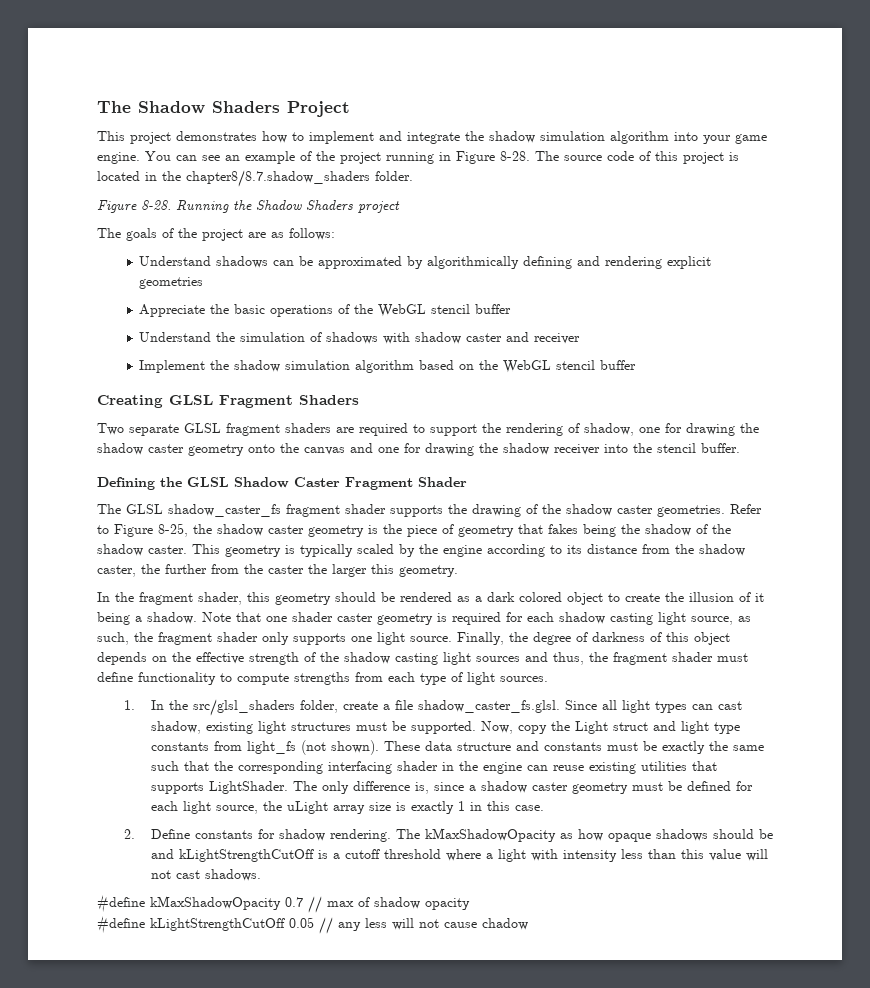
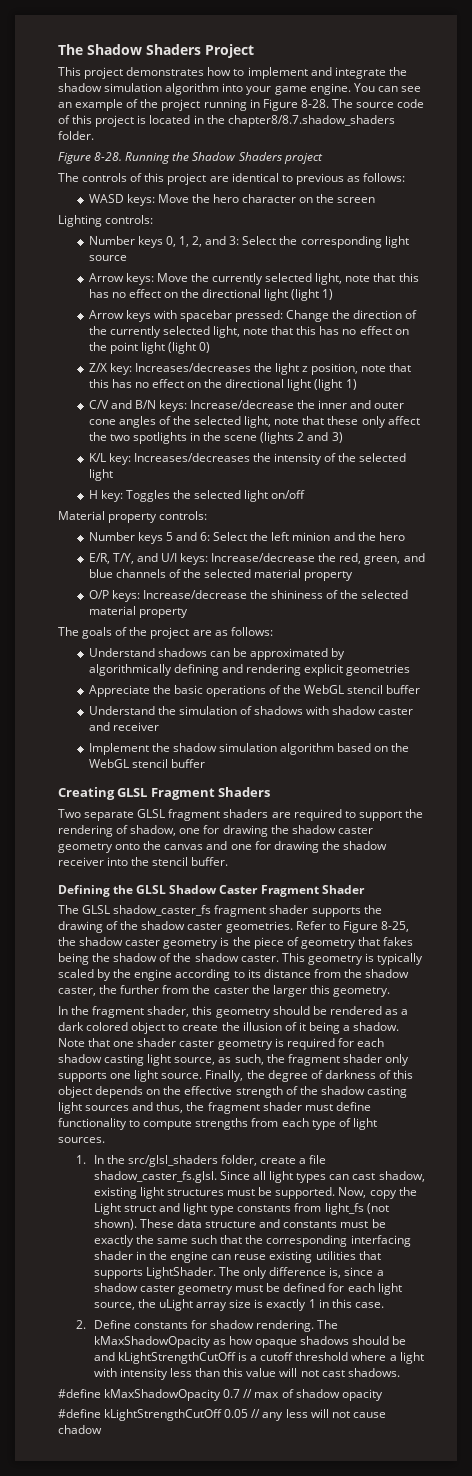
(400, 207) none -> [58,173,406,185] [88,194,376,206] [58,215,154,227] [88,236,409,248] [88,255,127,261] [88,273,419,285] [88,289,334,301] [88,310,418,322] [88,326,409,338] [88,342,210,354] [88,363,412,375] [88,379,357,391] [88,400,405,412] [88,416,420,428] [88,432,343,444] [88,453,407,465] [88,469,113,481] [88,490,306,502] [58,511,208,523] [88,532,405,544] [88,553,425,565] [88,569,354,581] [88,590,409,602] [88,606,188,618] // The controls of this project are identical to previous as follows: // WASD keys: Move the hero character on the screen // Lighting controls: // Number keys 0, 1, 2, and 3: Select the corresponding light source // Arrow keys: Move the currently selected light, note that this has no effect on the directional light (light 1) // Arrow keys with spacebar pressed: Change the direction of the currently selected light, note that this has no effect on the point light (light 0) // Z/X key: Increases/decreases the light z position, note that this has no effect on the directional light (light 1) // C/V and B/N keys: Increase/decrease the inner and outer cone angles of the selected light, note that these only affect the two spotlights in the scene (lights 2 and 3) // K/L key: Increases/decreases the intensity of the selected light // H key: Toggles the selected light on/off // Material property controls: // Number keys 5 and 6: Select the left minion and the hero // E/R, T/Y, and U/I keys: Increase/decrease the red, green, and blue channels of the selected material property // O/P keys: Increase/decrease the shininess of the selected material property

